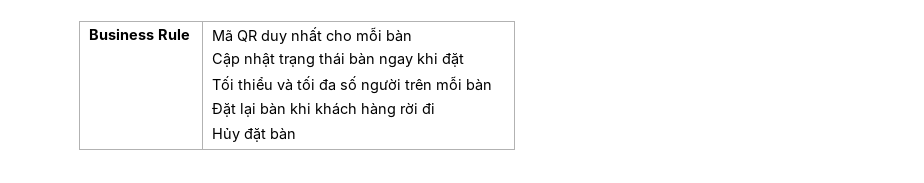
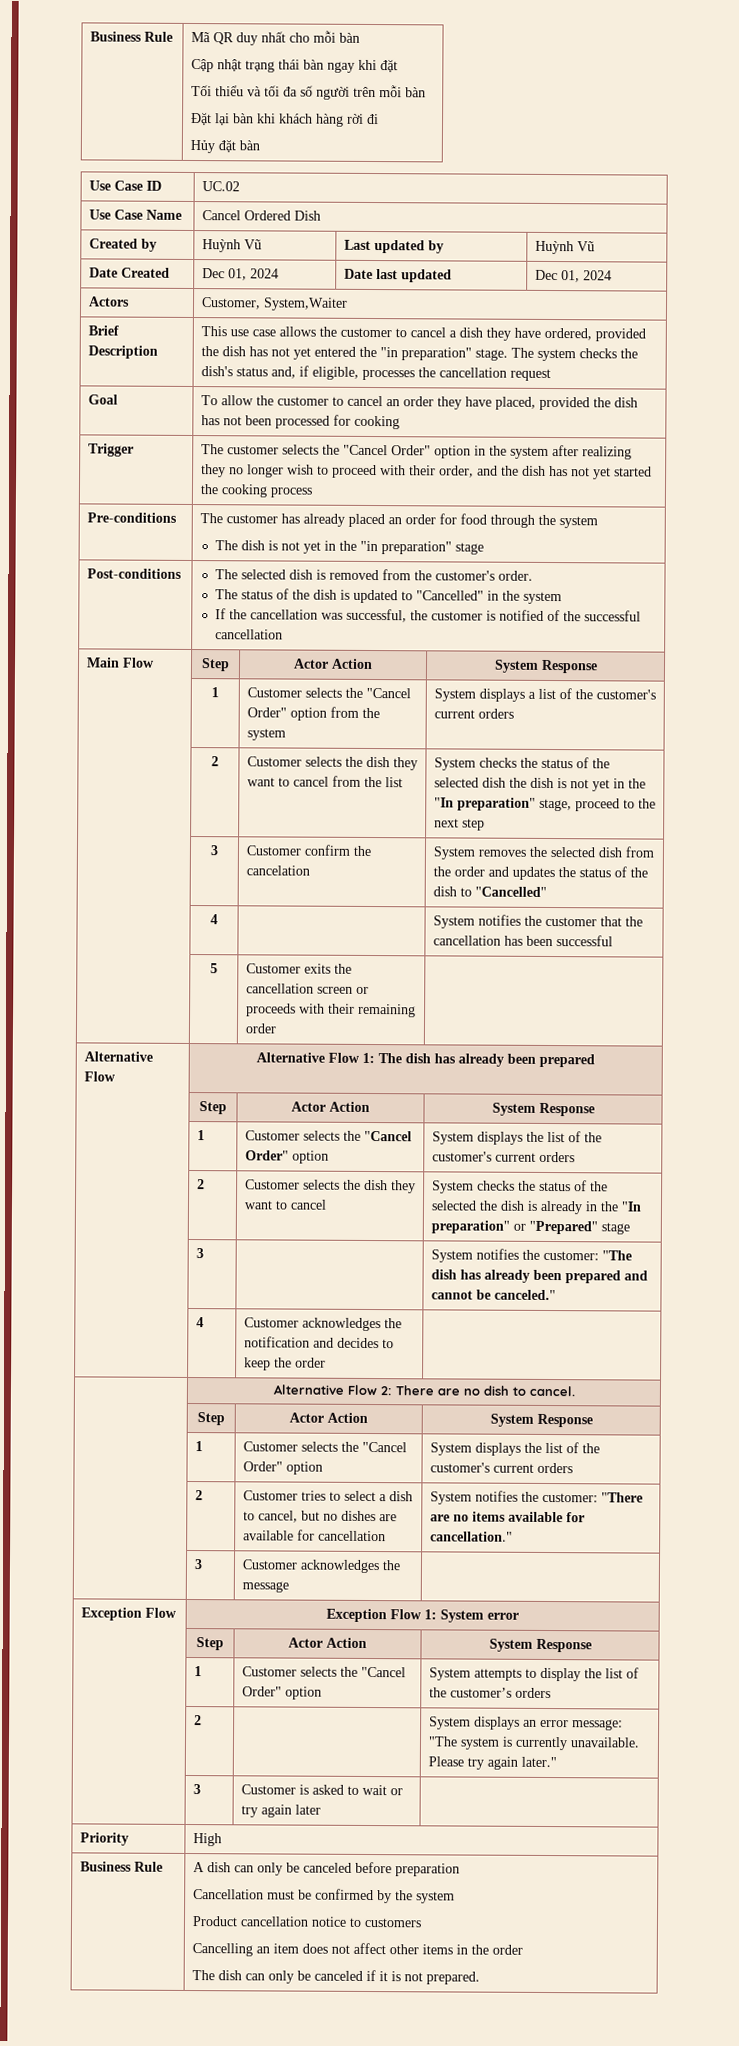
(297, 133) none -> [88,180,162,191] [201,181,240,192] [88,209,182,220] [201,210,321,221] [88,238,157,252] [201,239,262,253] [343,239,444,254] [534,240,595,255] [88,267,170,278] [201,268,279,281] [343,268,452,283] [534,269,612,283] [87,296,130,307] [200,297,348,311] [87,325,119,336] [87,345,158,359] [200,326,646,342] [200,346,638,362] [200,365,551,382] [87,394,118,405] [200,395,638,411] [200,414,400,430] [87,443,134,457] [200,444,632,460] [200,464,652,480] [199,484,312,498] [86,512,177,523] [199,513,598,529] [215,540,485,555] [86,568,182,579] [215,569,534,581] [215,588,563,605] [215,608,642,623] [215,629,284,640] [85,657,155,668] [201,658,230,672] [293,658,373,670] [493,659,598,674] [211,687,219,698] [246,687,411,699] [246,706,380,721] [246,728,286,741] [433,688,656,702] [433,708,514,719] [211,756,219,767] [246,756,418,771] [246,775,403,788] [433,757,610,771] [433,777,646,792] [433,797,656,812] [433,818,485,831] [210,845,218,856] [245,844,371,857] [245,865,310,876] [432,846,654,860] [432,866,648,881] [432,886,547,897] [210,914,218,925] [432,914,643,929] [432,935,613,947] [210,963,218,974] [245,963,352,974] [245,983,369,994] [245,1003,416,1018] [244,1023,276,1034] [83,1051,153,1062] [83,1071,116,1082] [256,1052,595,1068] [199,1101,227,1115] [291,1101,370,1113] [491,1102,595,1117] [196,1130,205,1141] [244,1130,412,1142] [244,1150,329,1164] [431,1131,602,1145] [431,1151,575,1163] [196,1179,205,1190] [244,1179,416,1194] [243,1199,327,1210] [431,1180,608,1194] [430,1200,642,1215] [430,1220,630,1235] [195,1248,204,1259] [430,1248,632,1263] [430,1269,648,1284] [430,1289,556,1301] [195,1317,204,1328] [243,1317,402,1332] [243,1336,394,1349] [243,1357,326,1371] [272,1384,575,1397] [197,1412,225,1426] [289,1412,368,1423] [489,1413,593,1428] [194,1441,203,1452] [242,1441,407,1453] [242,1461,323,1475] [429,1442,600,1456] [429,1462,573,1474] [194,1490,203,1501] [242,1490,413,1502] [242,1510,397,1523] [242,1529,386,1542] [429,1490,643,1505] [429,1511,585,1523] [429,1531,513,1542] [193,1559,203,1570] [241,1559,401,1574] [241,1581,289,1593] [80,1607,177,1621] [326,1608,519,1623] [196,1637,224,1651] [288,1637,367,1648] [488,1638,592,1653] [193,1666,202,1677] [241,1666,406,1678] [241,1686,322,1700] [428,1667,639,1682] [428,1687,551,1699] [193,1715,202,1726] [428,1716,623,1731] [427,1736,640,1751] [427,1756,557,1770] [192,1784,201,1795] [240,1784,403,1796] [240,1804,321,1818] [79,1832,129,1846] [192,1833,222,1847] [79,1861,163,1872] [192,1861,460,1877] [192,1888,455,1904] [191,1916,422,1928] [191,1942,523,1957] [191,1969,480,1985] // Use Case ID | UC.02 // Use Case Name | Cancel Ordered Dish // Created by | Huỳnh Vũ | Last updated by | Huỳnh Vũ // Date Created | Dec 01, 2024 | Date last updated | Dec 01, 2024 // Actors | Customer, System,Waiter // Brief Description | This use case allows the customer to cancel a dish they have ordered, provided the dish has not yet entered the "in preparation" stage. The system checks the dish's status and, if eligible, processes the cancellation request // Goal | To allow the customer to cancel an order they have placed, provided the dish has not been processed for cooking // Trigger | The customer selects the "Cancel Order" option in the system after realizing they no longer wish to proceed with their order, and the dish has not yet started the cooking process // Pre-conditions | The customer has already placed an order for food through the system // The dish is not yet in the "in preparation" stage // Post-conditions | The selected dish is removed from the customer's order. // The status of the dish is updated to "Cancelled" in the system // If the cancellation was successful, the customer is notified of the successful cancellation // Main Flow | Step | Actor Action | System Response // | 1 | Customer selects the "Cancel Order" option from the system | System displays a list of the customer's current orders // | 2 | Customer selects the dish they want to cancel from the list | System checks the status of the selected dish the dish is not yet in the "In preparation" stage, proceed to the next step // | 3 | Customer confirm the cancelation | System removes the selected dish from the order and updates the status of the dish to "Cancelled" // | 4 | | System notifies the customer that the cancellation has been successful // | 5 | Customer exits the cancellation screen or proceeds with their remaining order | // Alternative Flow | Alternative Flow 1: The dish has already been prepared // | Step | Actor Action | System Response // | 1 | Customer selects the "Cancel Order" option | System displays the list of the customer's current orders // | 2 | Customer selects the dish they want to cancel | System checks the status of the selected the dish is already in the "In preparation" or "Prepared" stage // | 3 | | System notifies the customer: "The dish has already been prepared and cannot be canceled." // | 4 | Customer acknowledges the notification and decides to keep the order | // | Alternative Flow 2: There are no dish to cancel. // | Step | Actor Action | System Response // | 1 | Customer selects the "Cancel Order" option | System displays the list of the customer's current orders // | 2 | Customer tries to select a dish to cancel, but no dishes are available for cancellation | System notifies the customer: "There are no items available for cancellation." // | 3 | Customer acknowledges the message | // Exception Flow | Exception Flow 1: System error // | Step | Actor Action | System Response // | 1 | Customer selects the "Cancel Order" option | System attempts to display the list of the customer’s orders // | 2 | | System displays an error message: "The system is currently unavailable. Please try again later." // | 3 | Customer is asked to wait or try again later | // Priority | High // Business Rule | A dish can only be canceled before preparation // Cancellation must be confirmed by the system // Product cancellation notice to customers // Cancelling an item does not affect other items in the order // The dish can only be canceled if it is not prepared.

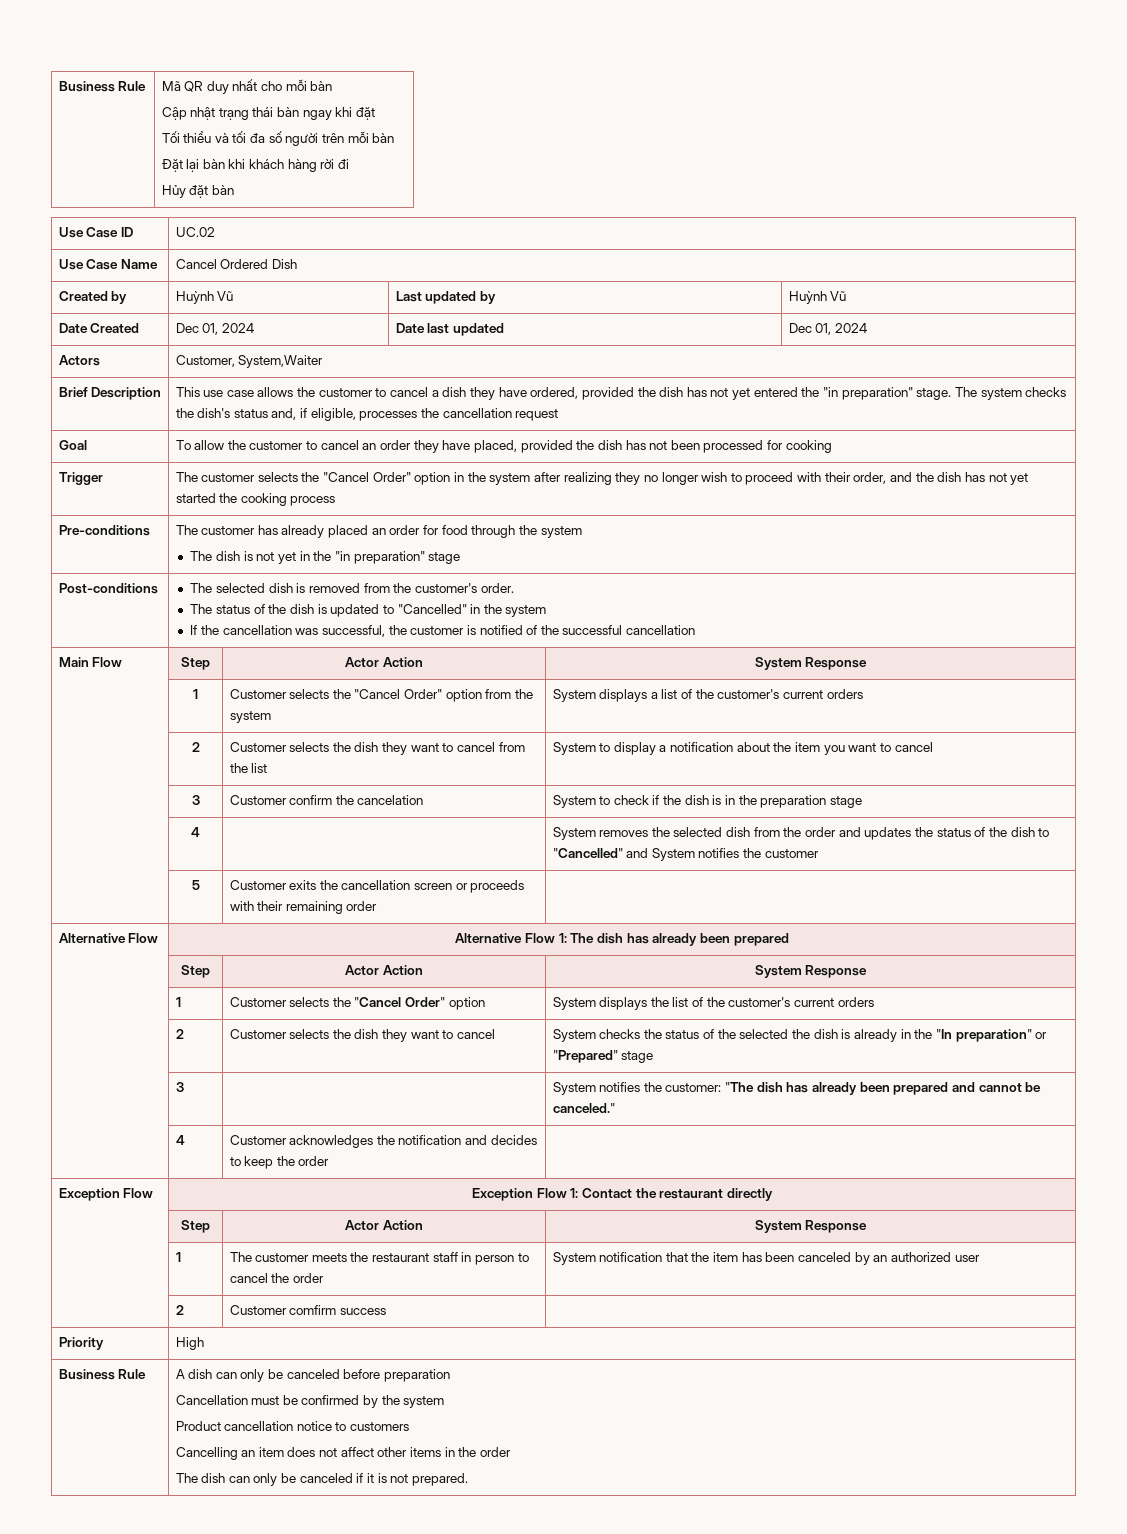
[478,757,610,769] [433,777,646,792] [433,797,656,812] [433,818,485,831] checks the status of the selected dish the dish is not yet in the "In preparation" stage, proceed to the next step -> [599,742,933,755] to display a notification about the item you want to cancel
(310, 870) none -> [552,795,862,808] [191,827,200,837] | System to check if the dish is in the preparation stage // | 4 |
[210,914,218,925] // | 4 | | -> [626,848,649,858] and
[599,916,643,927] [432,935,613,947] that the cancellation has been successful -> (819, 853) none
[272,1384,575,1397] [197,1412,225,1426] [289,1412,368,1423] [489,1413,593,1428] [194,1441,203,1452] [242,1441,407,1453] [242,1461,323,1475] [429,1442,600,1456] [429,1462,573,1474] [194,1490,203,1501] [242,1490,413,1502] [242,1510,397,1523] [242,1529,386,1542] [429,1490,643,1505] [429,1511,585,1523] [429,1531,513,1542] [193,1559,203,1570] [241,1559,401,1574] [241,1581,289,1593] [80,1607,177,1621] [326,1608,519,1623] [196,1637,224,1651] [288,1637,367,1648] [488,1638,592,1653] [193,1666,202,1677] [241,1666,406,1678] [241,1686,322,1700] [428,1667,639,1682] [428,1687,551,1699] [193,1715,202,1726] [428,1716,623,1731] [427,1736,640,1751] [427,1756,557,1770] [192,1784,201,1795] [240,1784,403,1796] [240,1804,321,1818] | Alternative Flow 2: There are no dish to cancel. // | Step | Actor Action | System Response // | 1 | Customer selects the "Cancel Order" option | System displays the list of the customer's current orders // | 2 | Customer tries to select a dish to cancel, but no dishes are available for cancellation | System notifies the customer: "There are no items available for cancellation." // | 3 | Customer acknowledges the message | // Exception Flow | Exception Flow 1: System error // | Step | Actor Action | System Response // | 1 | Customer selects the "Cancel Order" option | System attempts to display the list of the customer’s orders // | 2 | | System displays an error message: "The system is currently unavailable. Please try again later." // | 3 | Customer is asked to wait or try again later -> [58,1188,154,1201] [472,1188,773,1201] [181,1220,210,1233] [345,1220,423,1230] [754,1220,868,1233] [175,1252,181,1262] [229,1252,529,1265] [229,1273,324,1283] [552,1252,980,1265] [175,1305,184,1315] [229,1305,386,1315] Exception Flow | Exception Flow 1: Contact the restaurant directly // | Step | Actor Action | System Response // | 1 | The customer meets the restaurant staff in person to cancel the order | System notification that the item has been canceled by an authorized user // | 2 | Customer comfirm success

